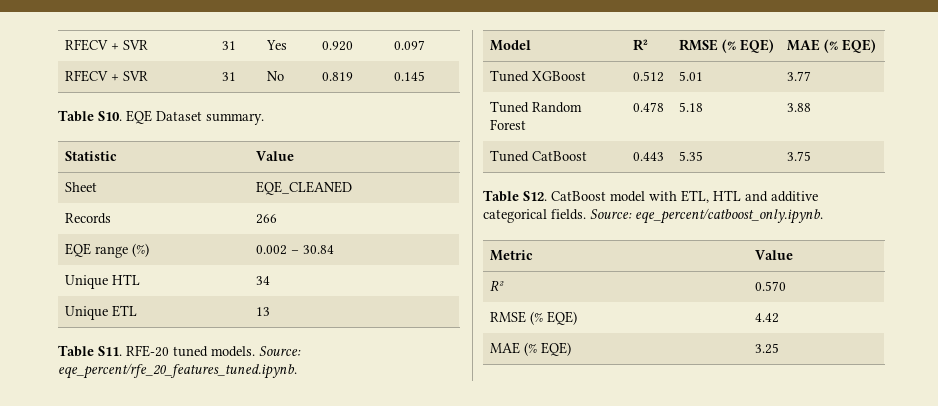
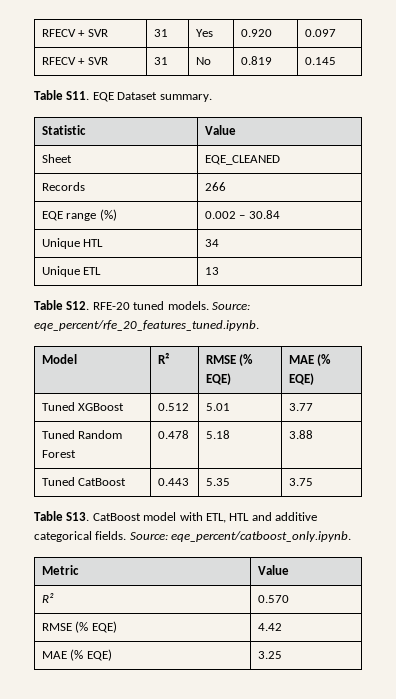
[98,111,122,121] S10. -> [66,91,90,100] S11.
[98,346,122,356] S11. -> [66,301,90,310] S12.
[523,191,547,201] S12. -> [66,512,90,521] S13.

